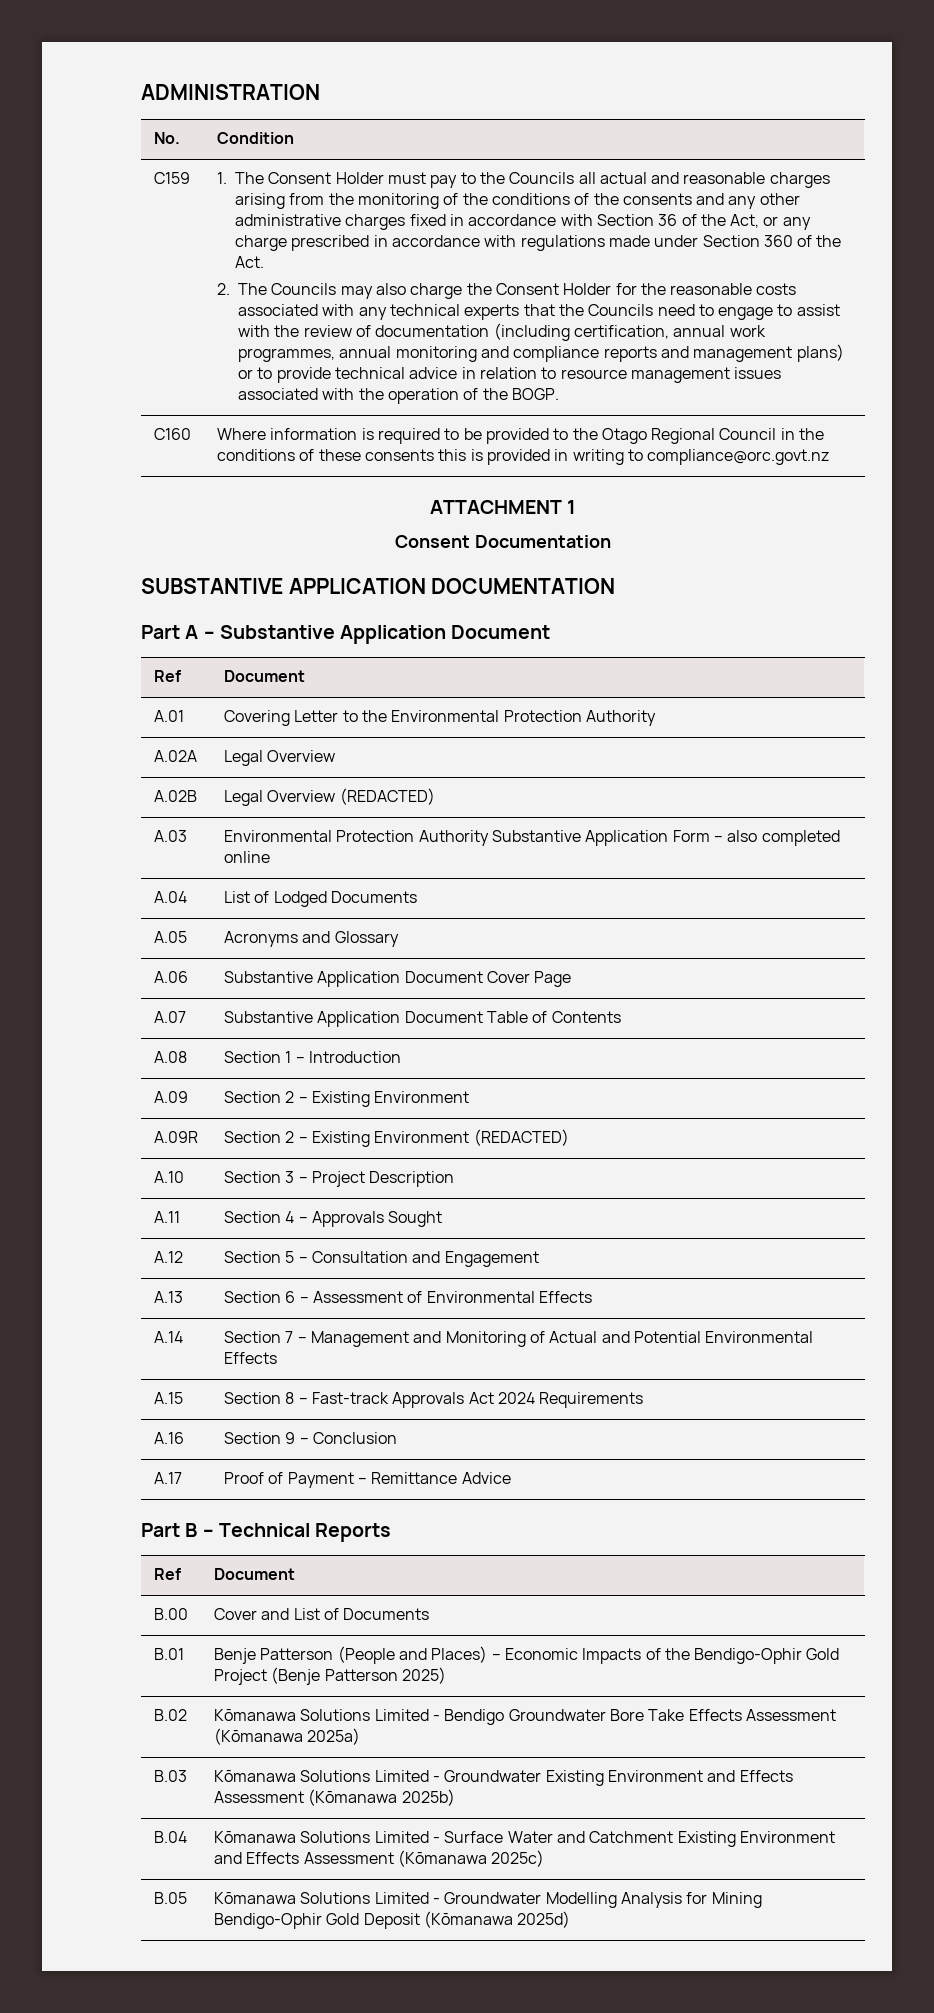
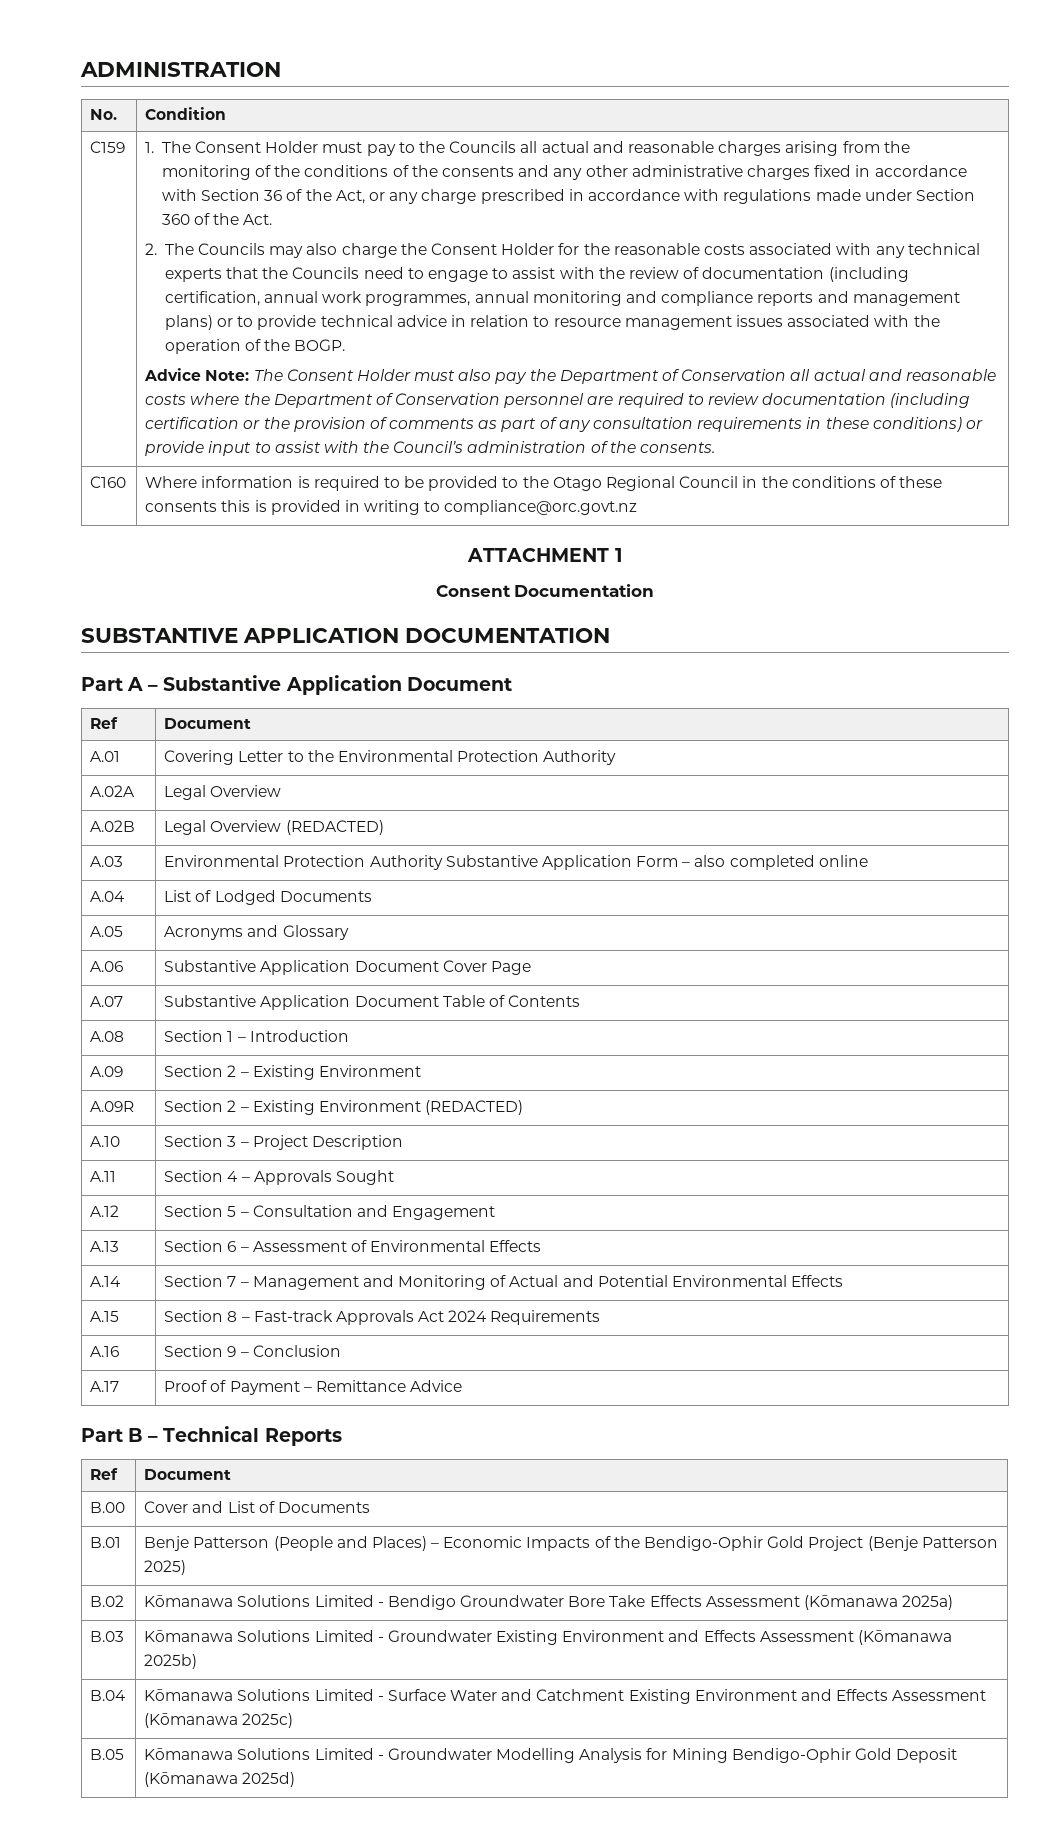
(559, 394) none -> [144,368,996,384] [145,393,971,408] [145,417,983,432] [145,441,716,456] // Advice Note: The Consent Holder must also pay the Department of Conservation all actual and reasonable costs where the Department of Conservation personnel are required to review documentation (including certification or the provision of comments as part of any consultation requirements in these conditions) or provide input to assist with the Council’s administration of the consents.

